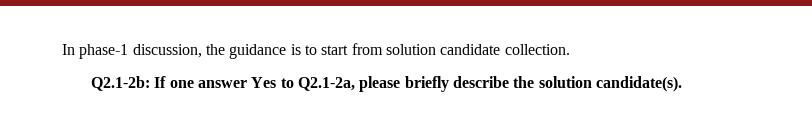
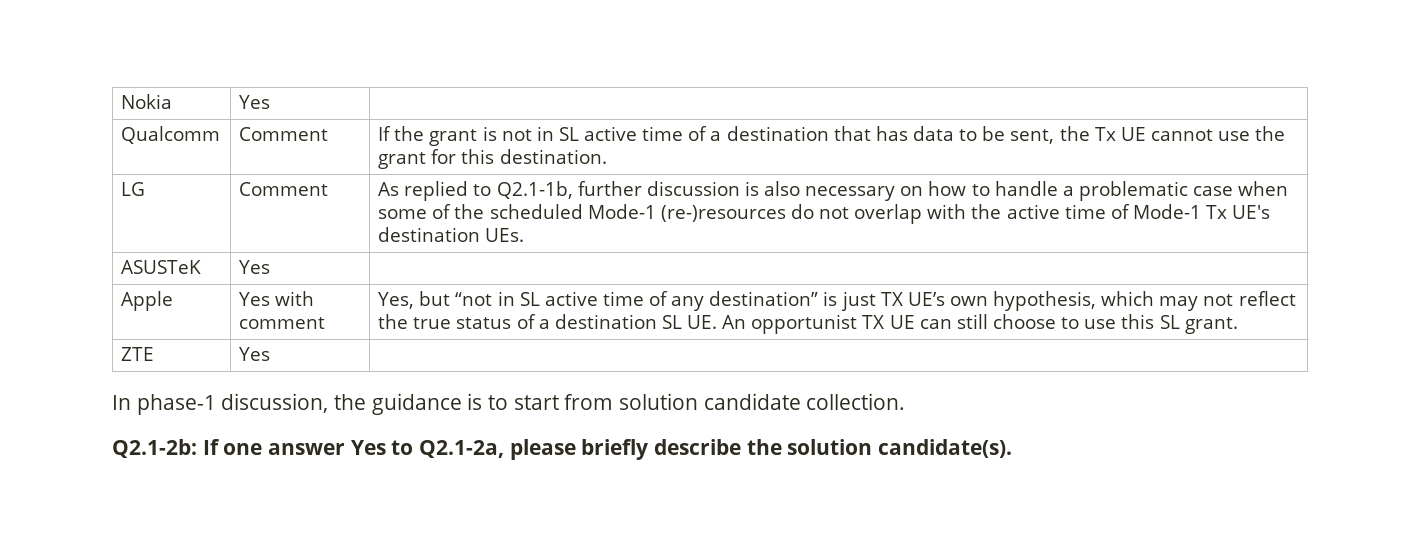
(62, 49) none -> [121,94,173,109] [239,95,271,109] [121,126,221,144] [239,127,329,141] [378,126,1286,146] [378,149,607,169] [121,182,146,196] [239,182,329,196] [378,181,1289,201] [378,204,1271,224] [378,227,525,242] [121,260,202,274] [239,260,271,274] [121,291,174,311] [239,291,315,306] [239,317,326,329] [378,291,1296,311] [378,314,1238,334] [121,347,155,361] [239,347,271,361] Nokia | Yes | // Qualcomm | Comment | If the grant is not in SL active time of a destination that has data to be sent, the Tx UE cannot use the grant for this destination. // LG | Comment | As replied to Q2.1-1b, further discussion is also necessary on how to handle a problematic case when some of the scheduled Mode-1 (re-)resources do not overlap with the active time of Mode-1 Tx UE's destination UEs. // ASUSTeK | Yes | // Apple | Yes with comment | Yes, but “not in SL active time of any destination” is just TX UE’s own hypothesis, which may not reflect the true status of a destination SL UE. An opportunist TX UE can still choose to use this SL grant. // ZTE | Yes | //

